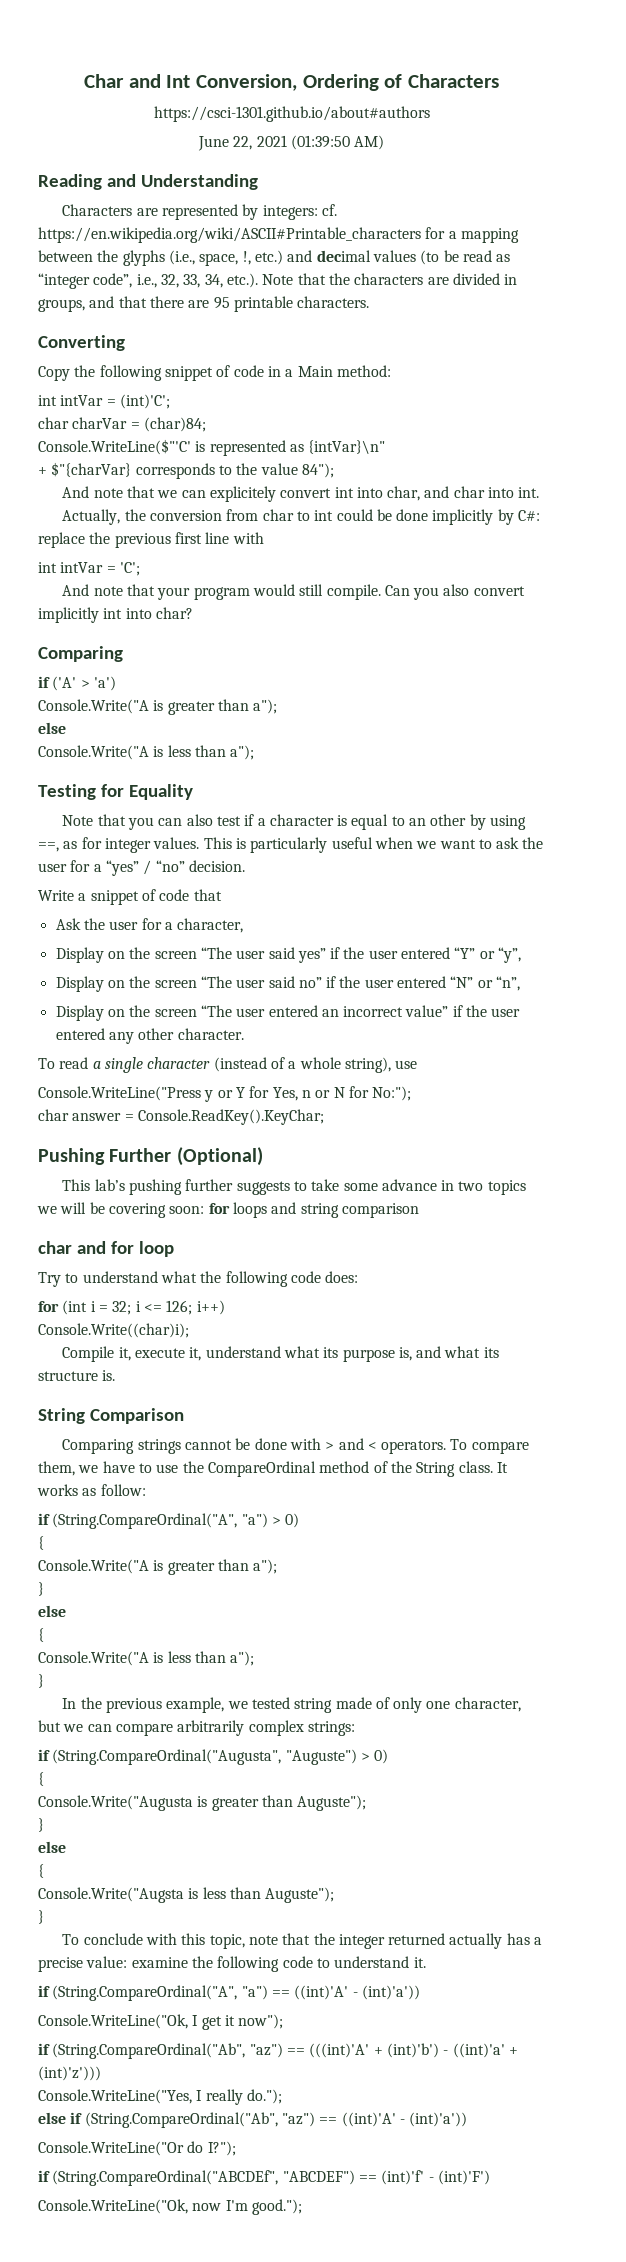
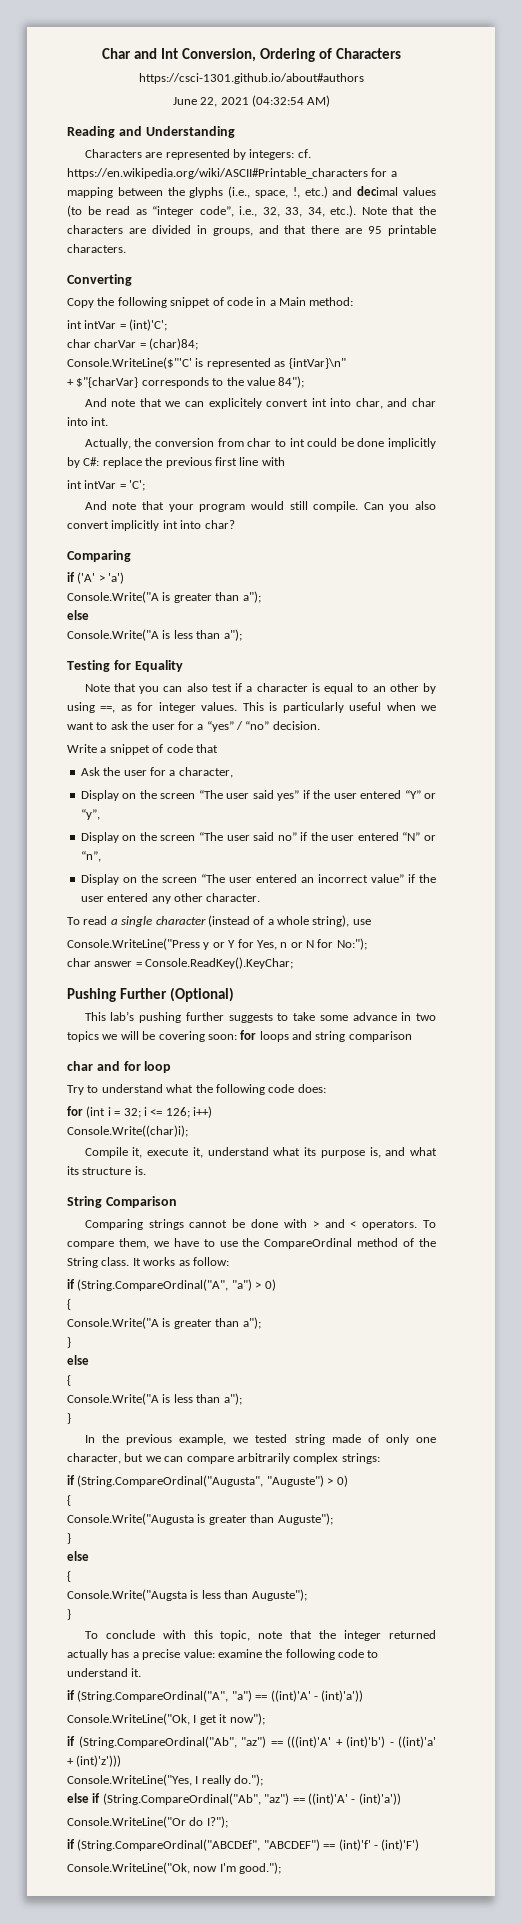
[290,135,350,150] (01:39:50 -> [251,95,304,107] (04:32:54

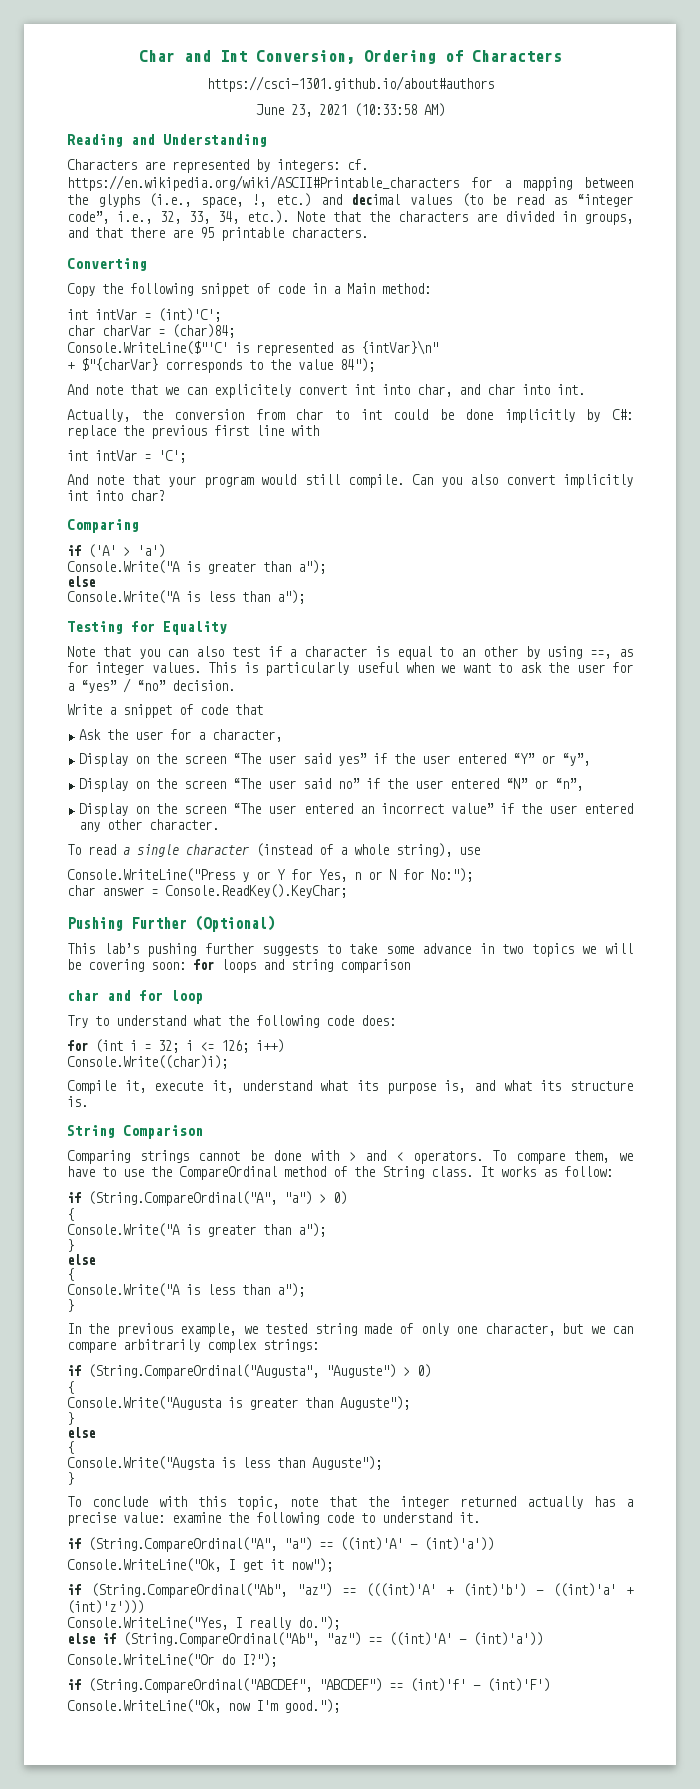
[200,95,304,107] 22, 2021 (04:32:54 -> [290,103,417,117] 23, 2021 (10:33:58

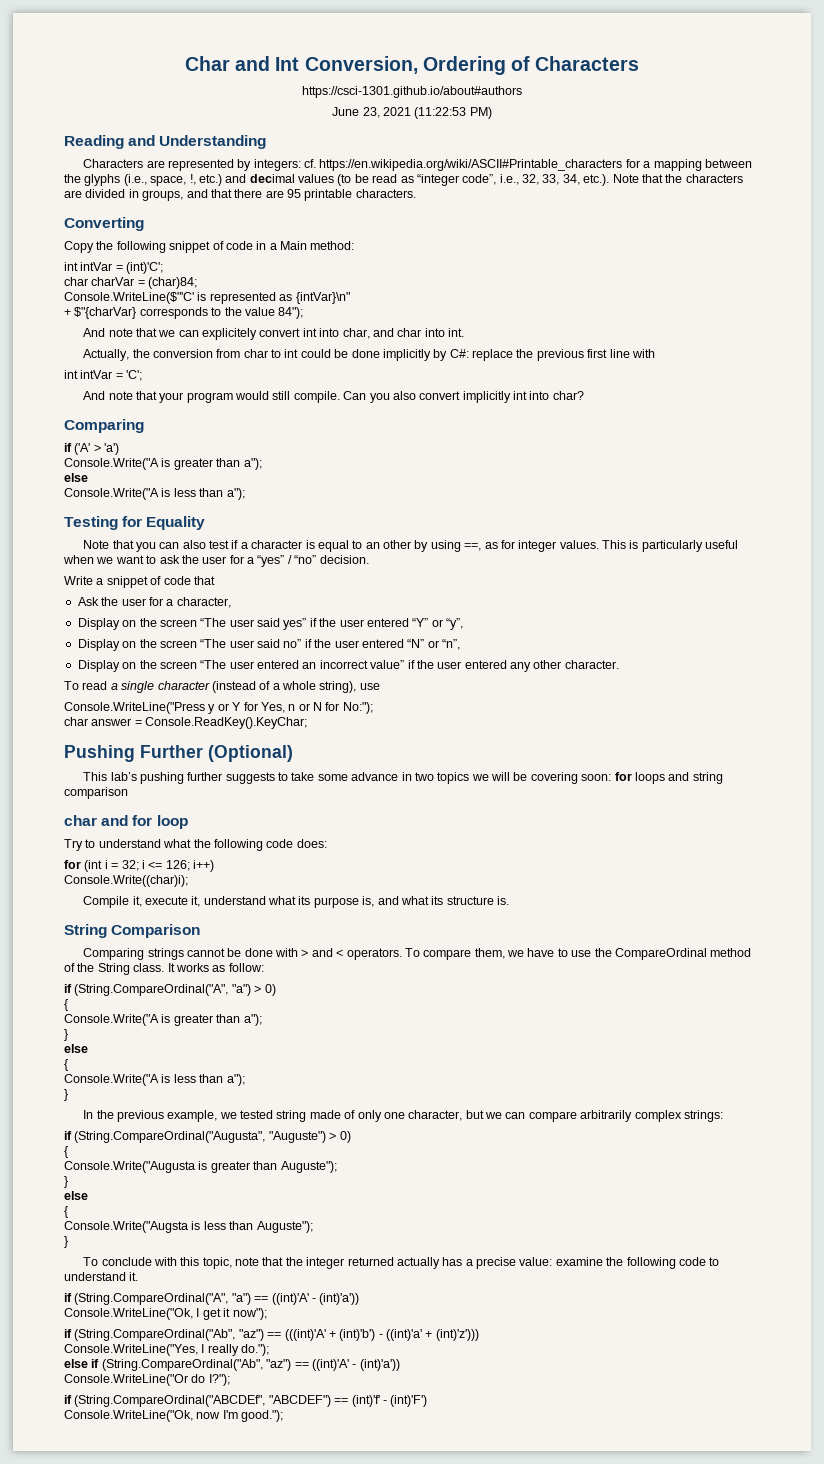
[353,103,445,117] (10:33:58 AM) -> [414,107,492,119] (11:22:53 PM)

